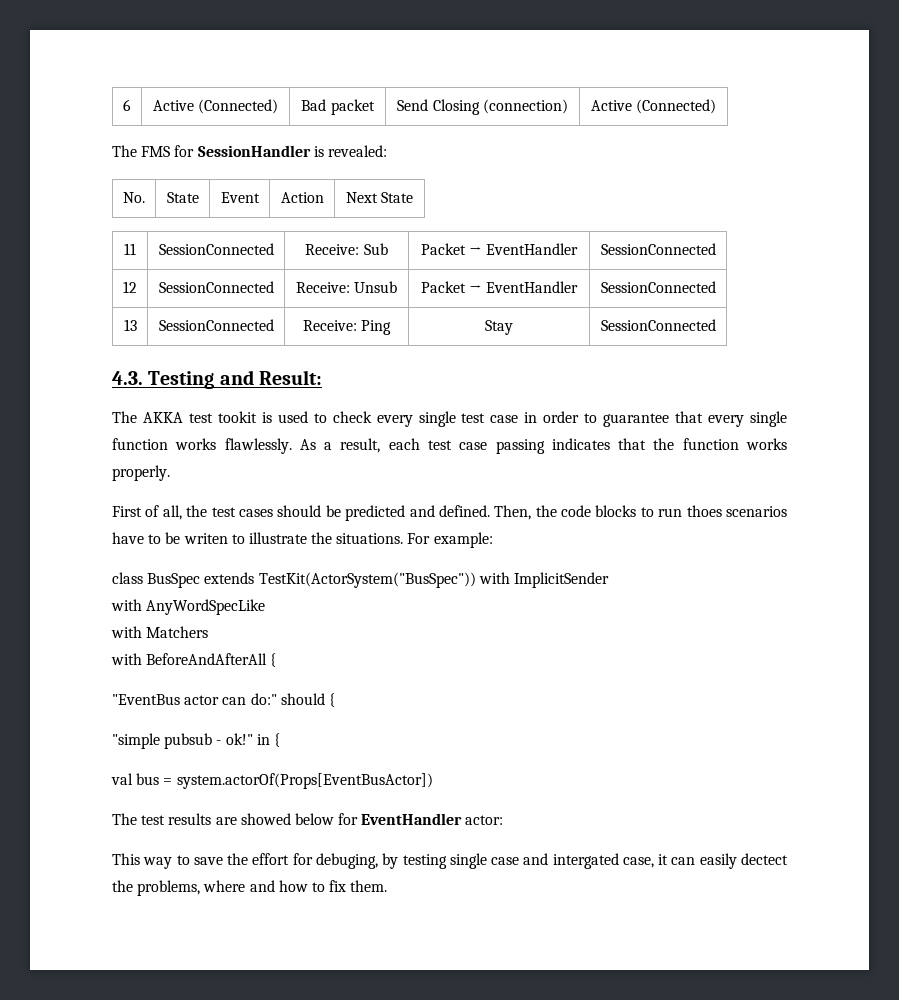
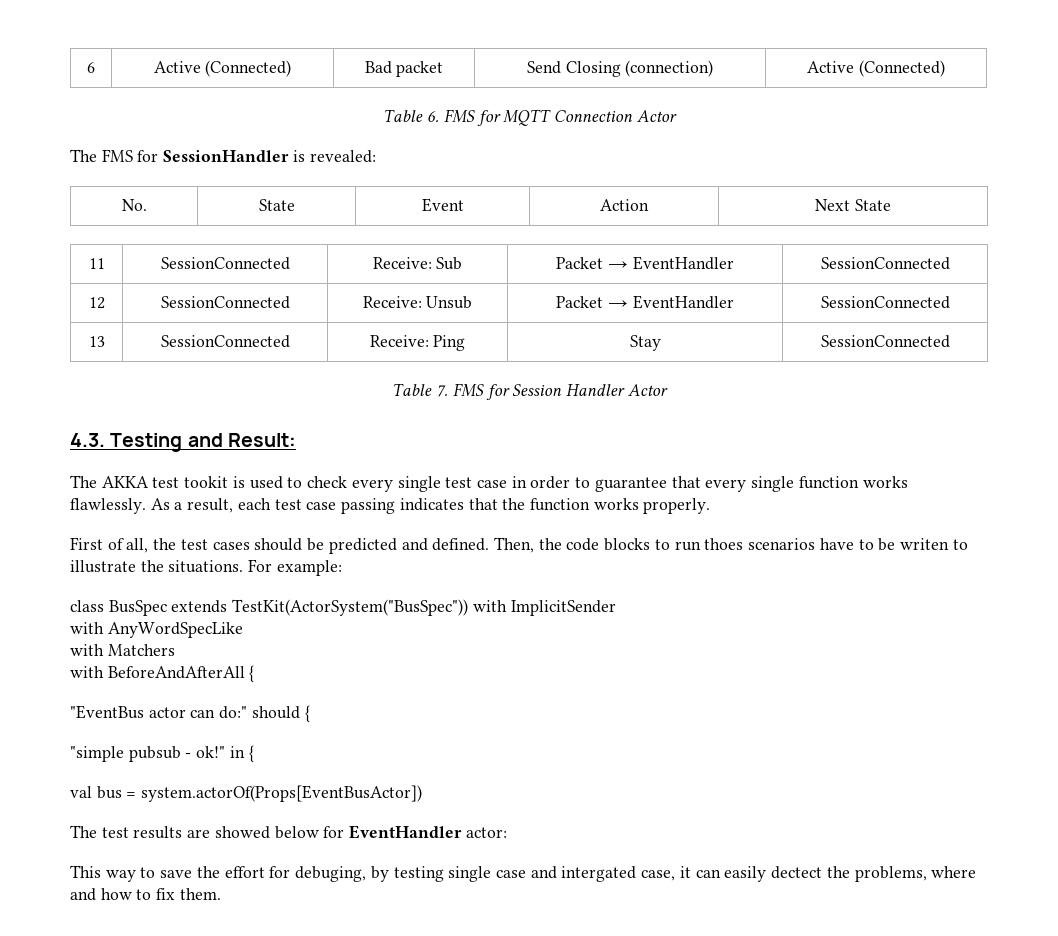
(717, 106) none -> [383,109,677,126] // Table 6. FMS for MQTT Connection Actor
(716, 325) none -> [392,383,668,400] // Table 7. FMS for Session Handler Actor

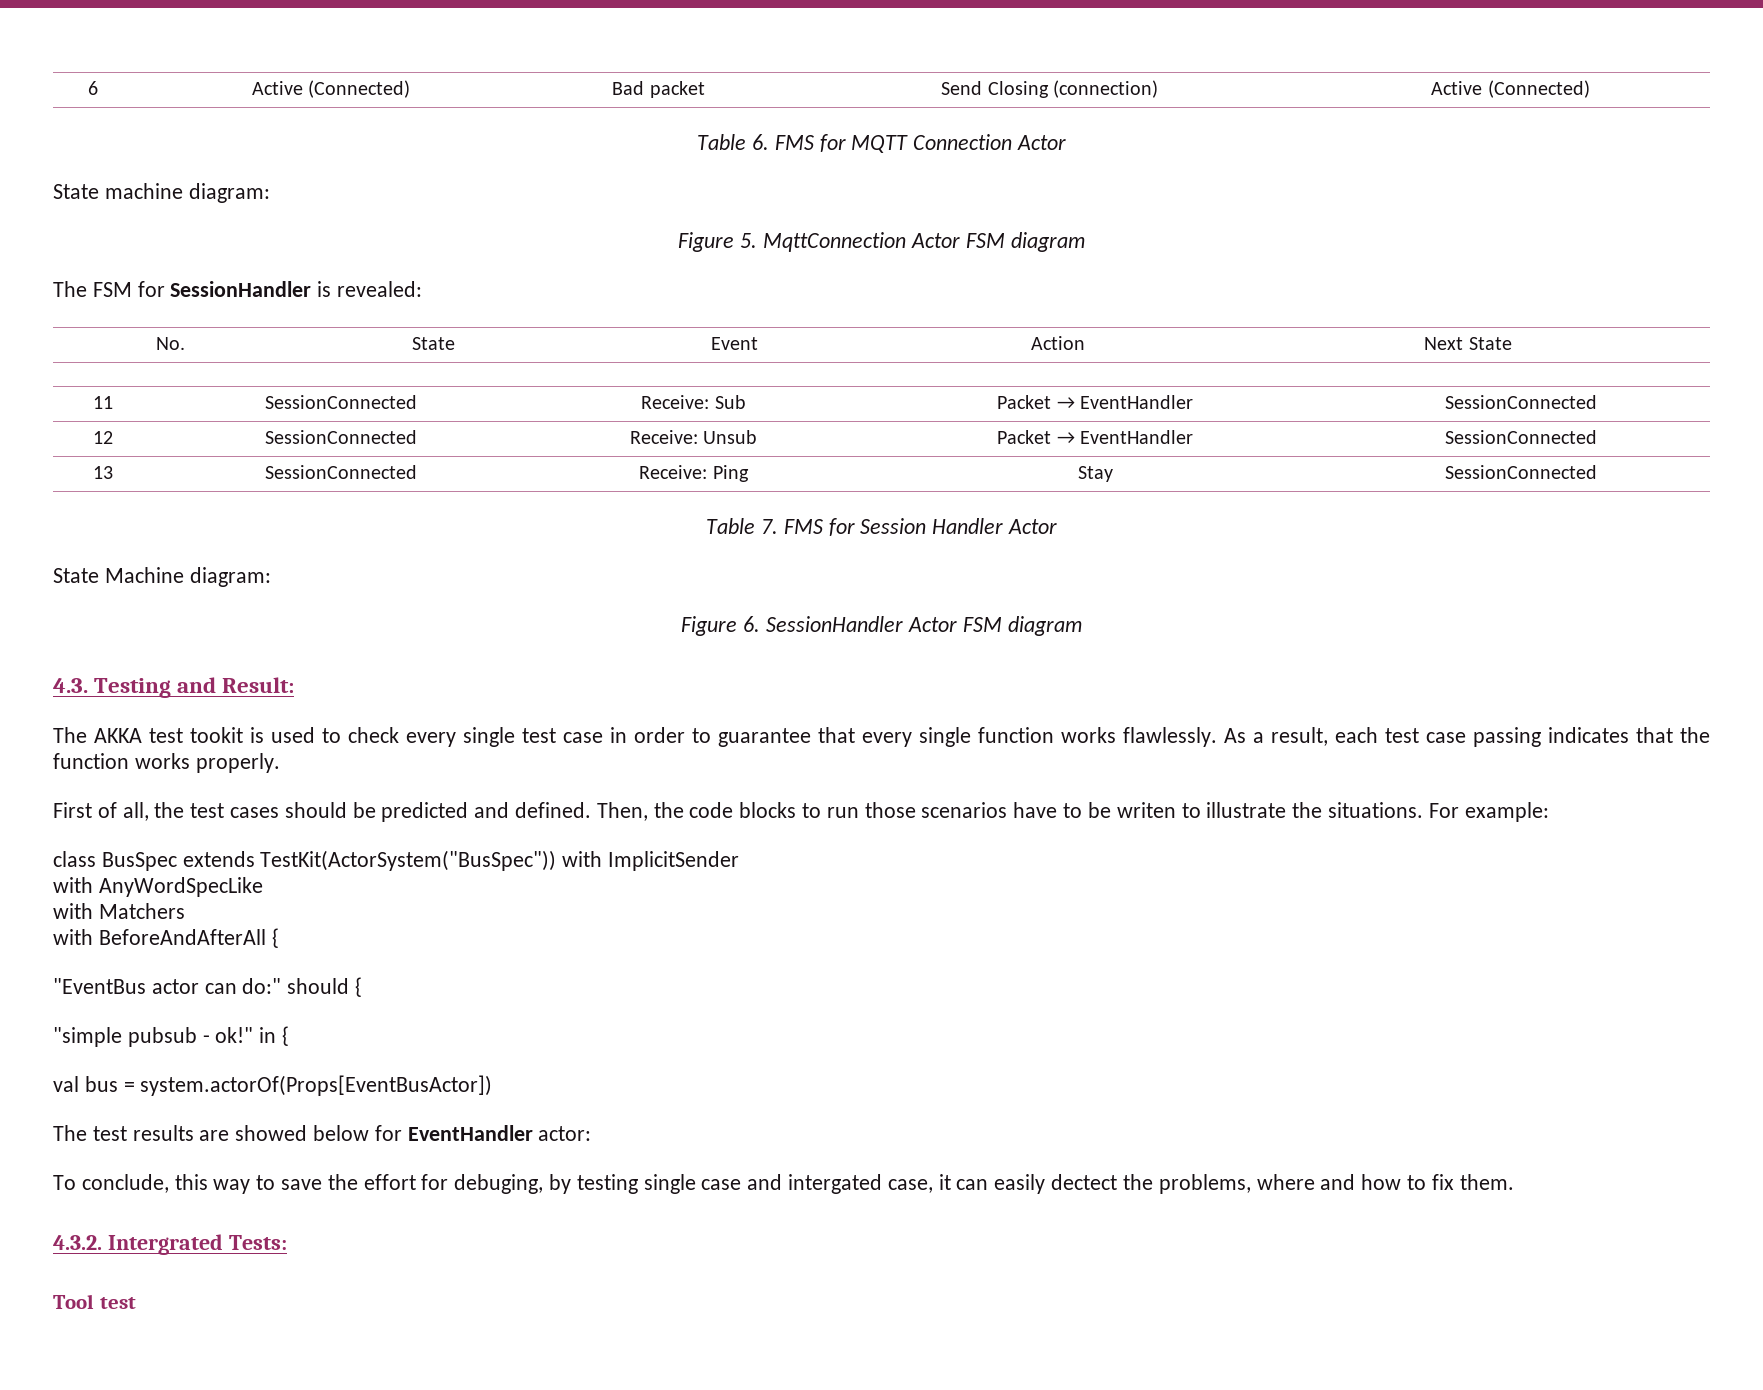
[70,149,133,162] // The FMS -> [53,183,270,203] [678,232,1085,252] [53,281,132,297] // State machine diagram: // Figure 5. MqttConnection Actor FSM diagram // The FSM
(668, 390) none -> [53,567,271,587] [681,616,1082,636] // State Machine diagram: // Figure 6. SessionHandler Actor FSM diagram
[704,538,744,550] thoes -> [864,802,916,818] those
[70,865,101,878] This -> [53,1174,208,1193] To conclude, this
(221, 894) none -> [53,1234,287,1255] [53,1294,136,1309] // 4.3.2. Intergrated Tests: // Tool test

